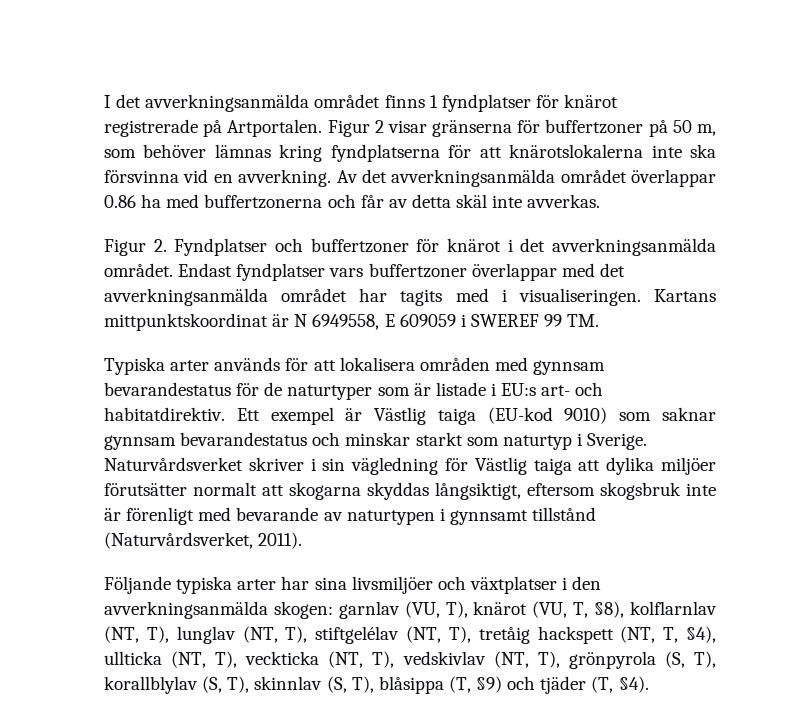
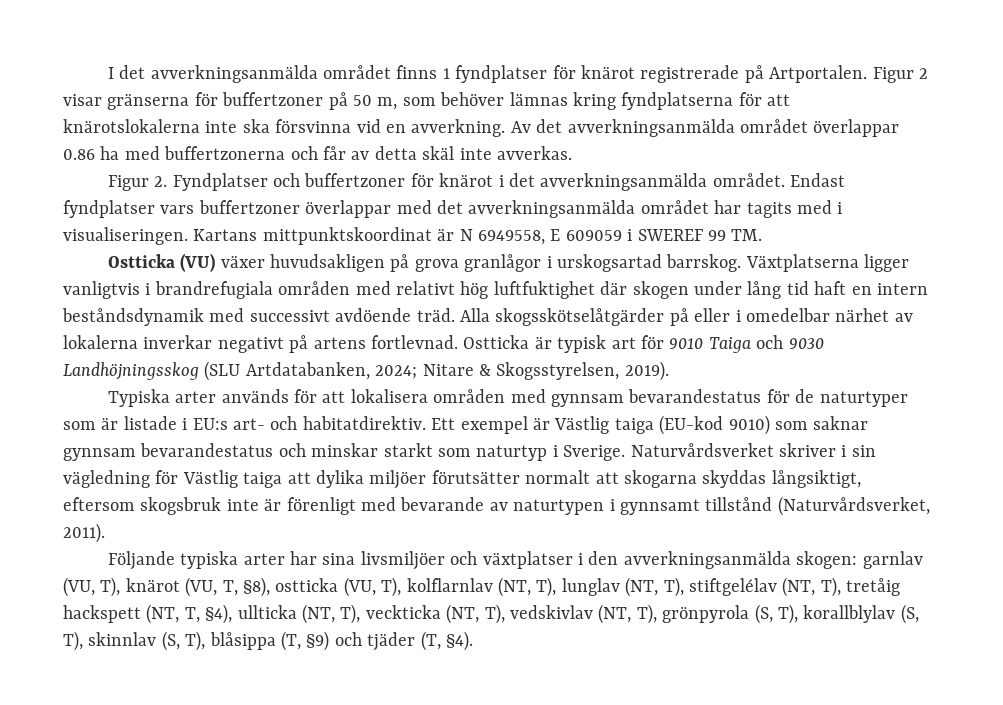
(600, 320) none -> [107,253,910,272] [63,281,928,299] [62,308,913,326] [63,335,824,353] [63,361,669,381] // Ostticka (VU) växer huvudsakligen på grova granlågor i urskogsartad barrskog. Växtplatserna ligger vanligtvis i brandrefugiala områden med relativt hög luftfuktighet där skogen under lång tid haft en intern beståndsdynamik med successivt avdöende träd. Alla skogsskötselåtgärder på eller i omedelbar närhet av lokalerna inverkar negativt på artens fortlevnad. Ostticka är typisk art för 9010 Taiga och 9030 Landhöjningsskog (SLU Artdatabanken, 2024; Nitare & Skogsstyrelsen, 2019).
(625, 609) none -> [275,577,402,597] ostticka (VU, T),

